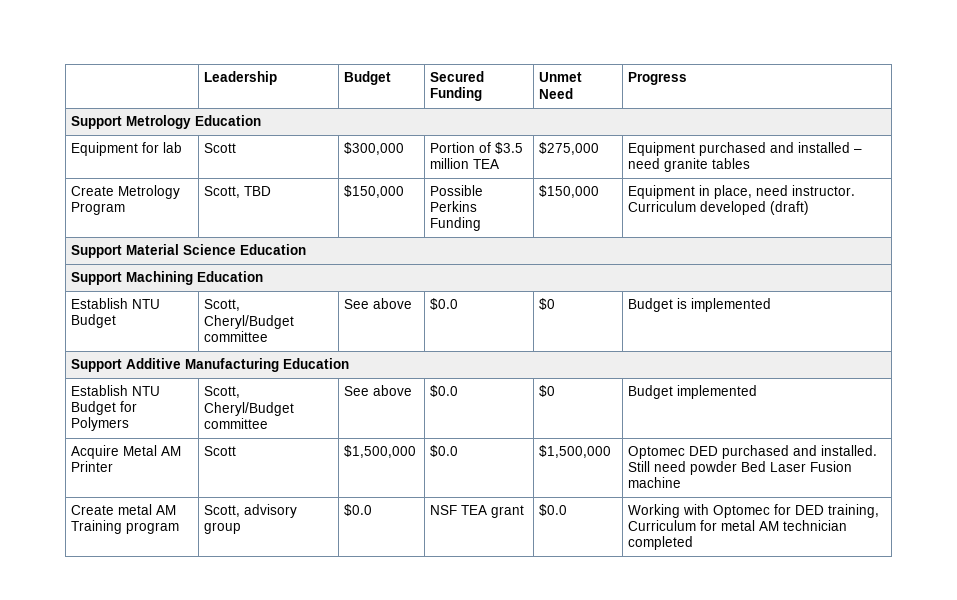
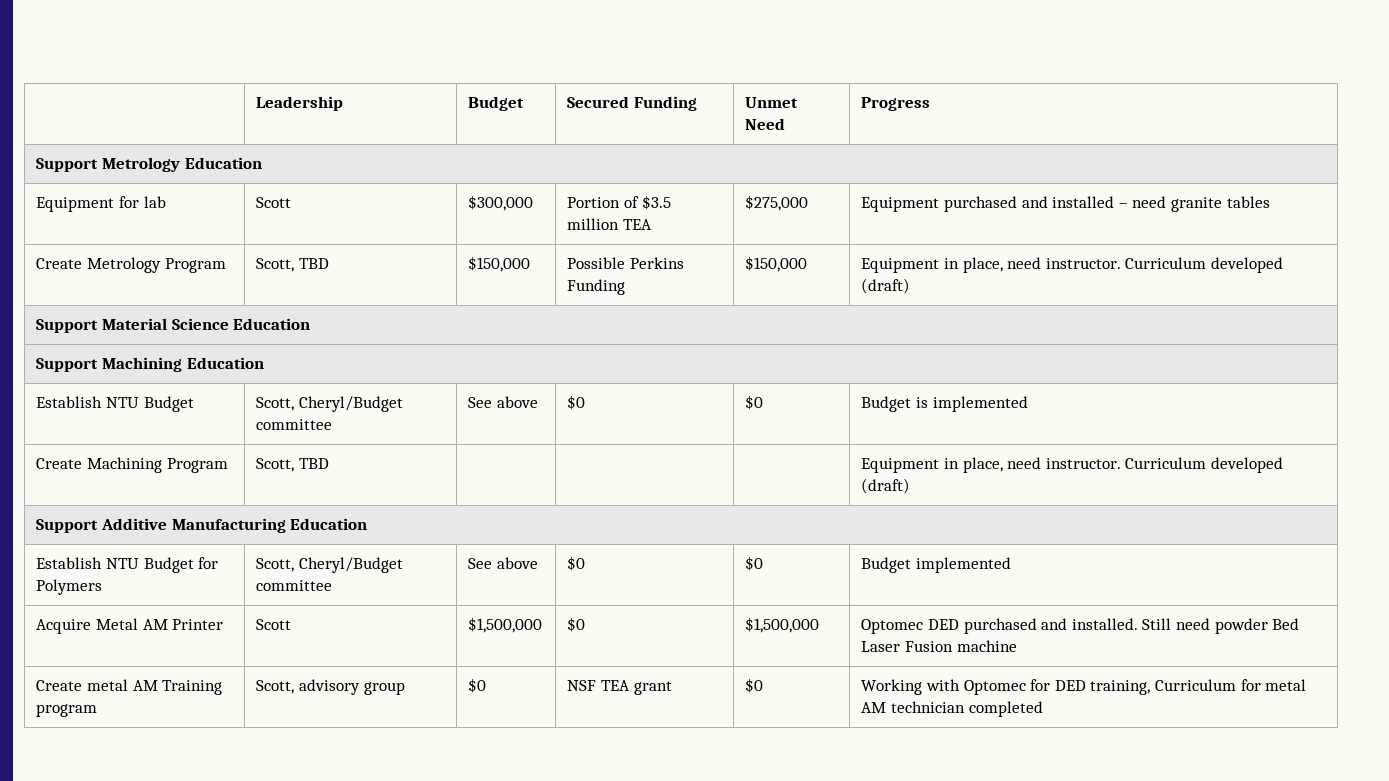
[430,298,459,310] $0.0 -> [567,395,586,410] $0
(772, 305) none -> [36,457,228,473] [256,458,330,472] [861,457,1283,473] [861,478,911,494] // Create Machining Program | Scott, TBD | | | | Equipment in place, need instructor. Curriculum developed (draft)
[430,385,459,397] $0.0 -> [567,556,586,571] $0
[430,445,459,457] $0.0 -> [567,617,586,632] $0
[344,504,373,516] $0.0 -> [468,678,487,693] $0
[539,504,568,516] $0.0 -> [745,678,764,693] $0

